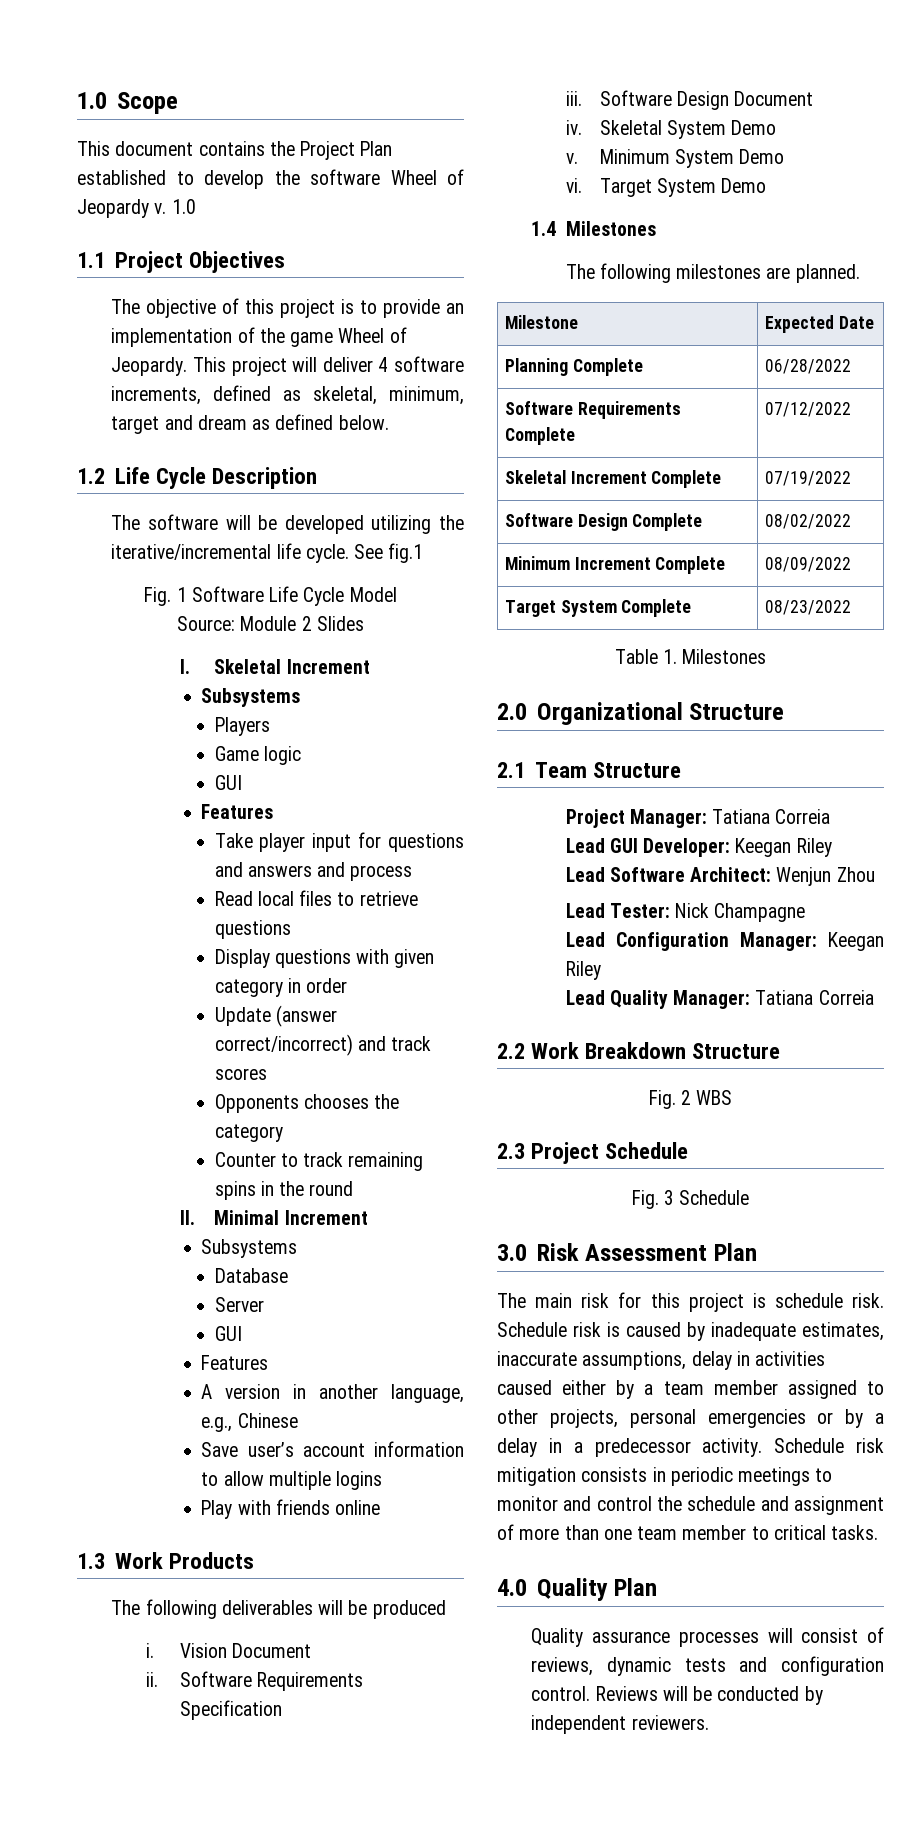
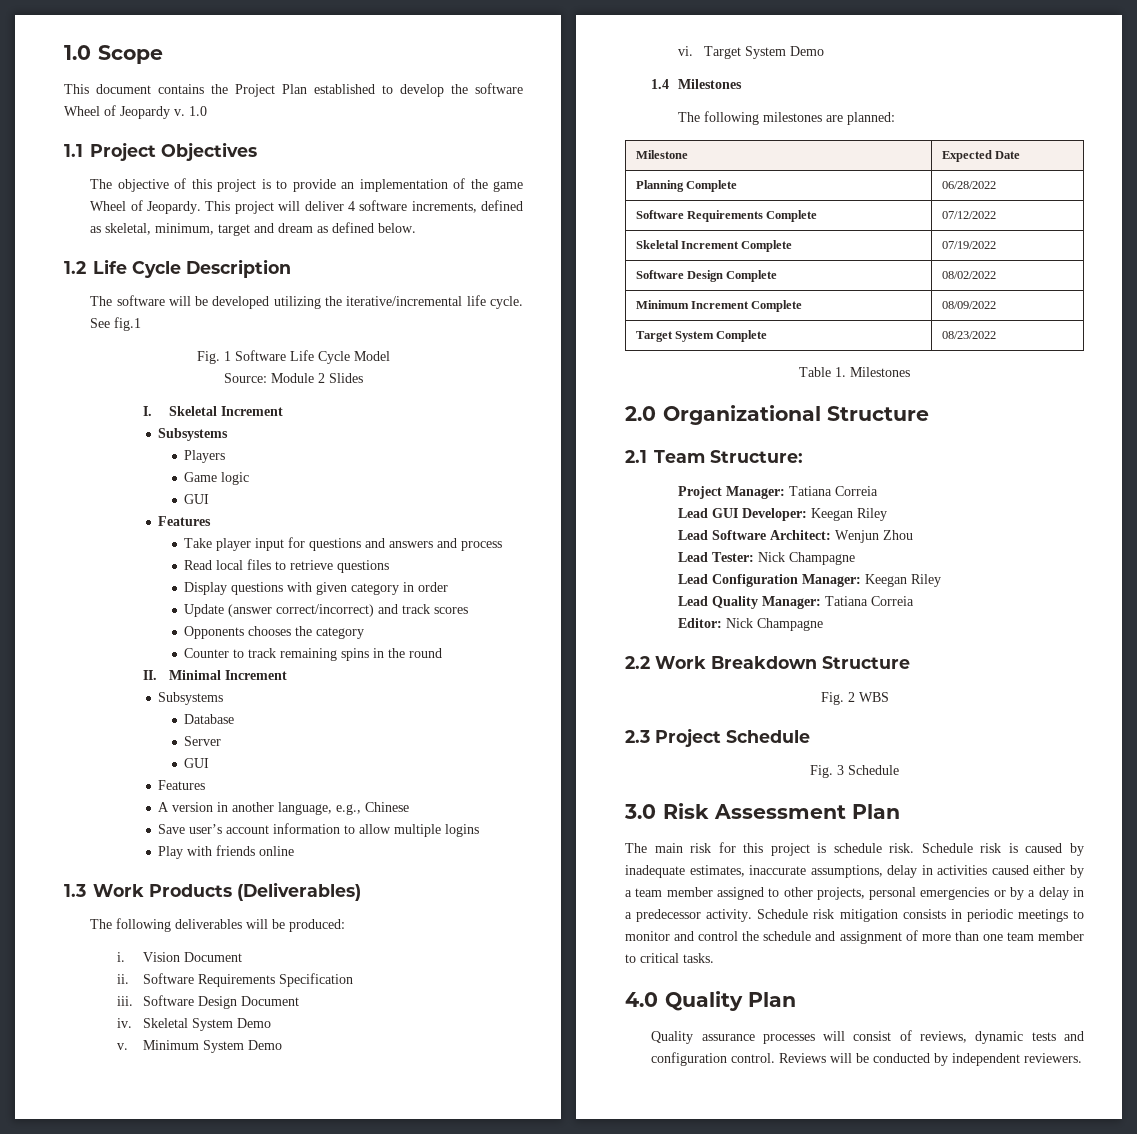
(254, 1560) none -> [237,882,361,901] (Deliverables)
[372,1600,446,1619] produced -> [289,919,346,932] produced:
[795,264,860,283] planned. -> [846,112,895,125] planned:
[592,762,681,778] Structure -> [710,450,803,463] Structure:
(874, 997) none -> [677,618,823,631] // Editor: Nick Champagne

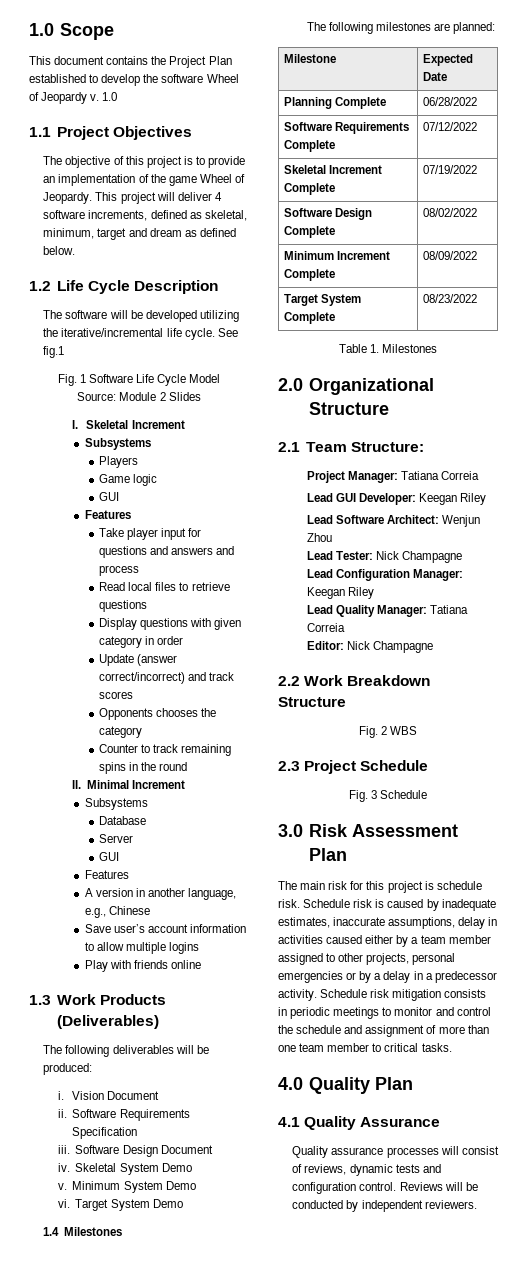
(796, 999) none -> [278,1116,441,1130] // 4.1 Quality Assurance

